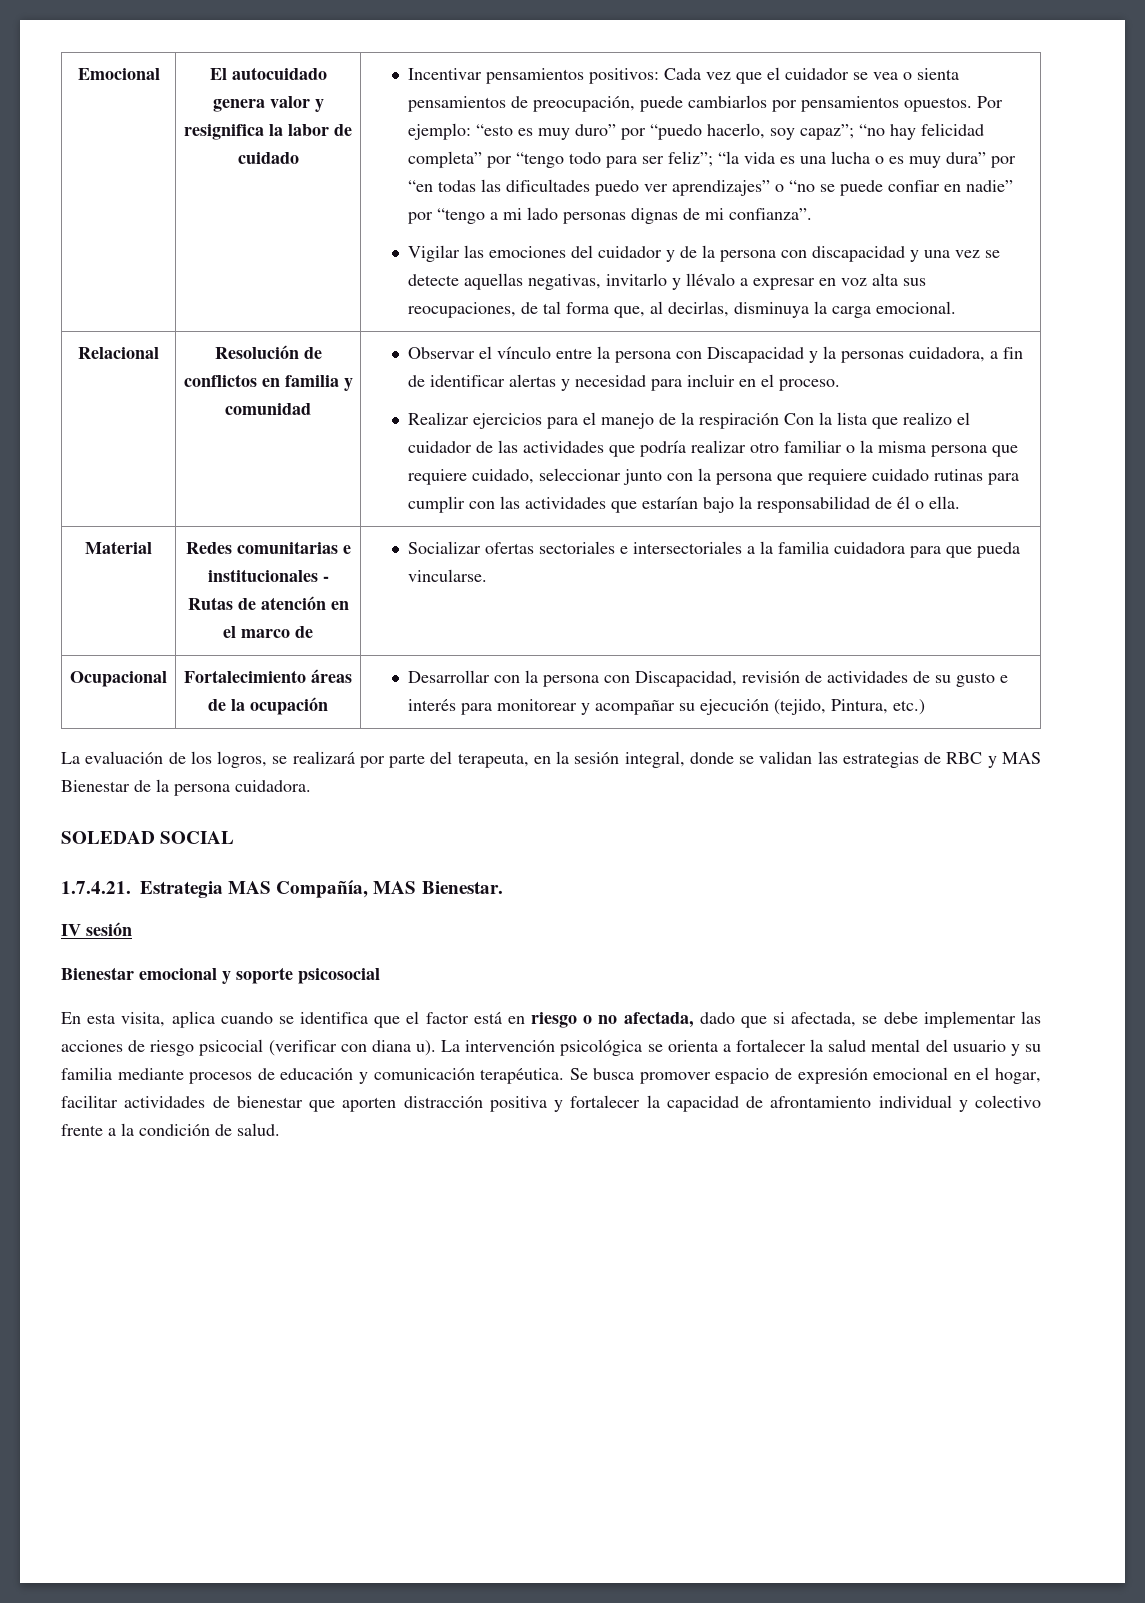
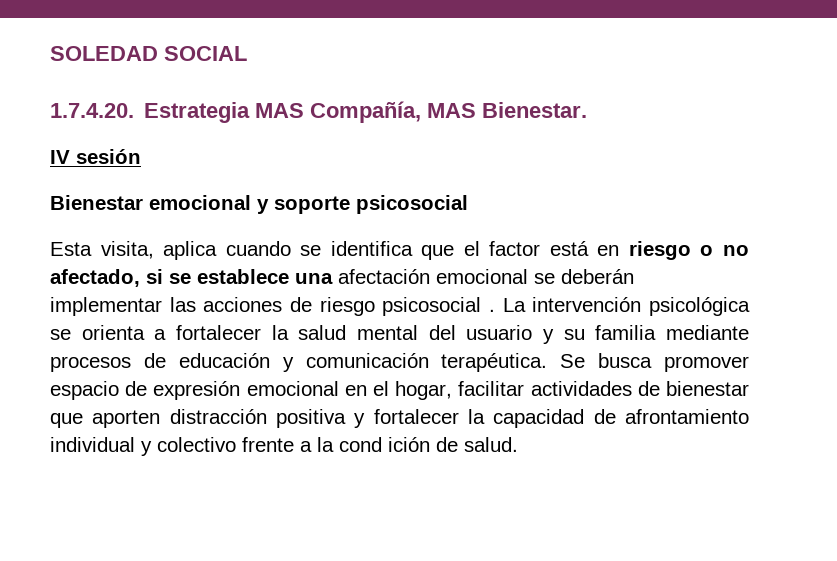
[77,68,160,80] [209,67,327,80] [212,96,324,112] [184,124,352,140] [237,152,299,164] [408,67,960,84] [408,95,1004,112] [408,123,985,140] [408,151,1017,168] [408,179,1014,196] [408,207,813,224] [408,245,1001,262] [408,273,927,290] [408,301,957,318] [78,347,159,359] [214,345,322,359] [183,374,353,391] [225,403,311,415] [408,346,1024,363] [408,374,841,391] [408,412,971,429] [408,440,1019,457] [408,468,1020,485] [408,496,961,513] [85,541,152,554] [185,541,351,554] [207,569,329,582] [187,596,349,610] [223,626,313,638] [408,541,1021,558] [408,569,488,582] [70,671,167,687] [184,669,352,683] [208,697,328,715] [408,670,1009,687] [408,699,926,715] [61,751,1041,768] [61,779,311,796] Emocional | El autocuidado genera valor y resignifica la labor de cuidado | Incentivar pensamientos positivos: Cada vez que el cuidador se vea o sienta pensamientos de preocupación, puede cambiarlos por pensamientos opuestos. Por ejemplo: “esto es muy duro” por “puedo hacerlo, soy capaz”; “no hay felicidad completa” por “tengo todo para ser feliz”; “la vida es una lucha o es muy dura” por “en todas las dificultades puedo ver aprendizajes” o “no se puede confiar en nadie” por “tengo a mi lado personas dignas de mi confianza”. // Vigilar las emociones del cuidador y de la persona con discapacidad y una vez se detecte aquellas negativas, invitarlo y llévalo a expresar en voz alta sus reocupaciones, de tal forma que, al decirlas, disminuya la carga emocional. // Relacional | Resolución de conflictos en familia y comunidad | Observar el vínculo entre la persona con Discapacidad y la personas cuidadora, a fin de identificar alertas y necesidad para incluir en el proceso. // Realizar ejercicios para el manejo de la respiración Con la lista que realizo el cuidador de las actividades que podría realizar otro familiar o la misma persona que requiere cuidado, seleccionar junto con la persona que requiere cuidado rutinas para cumplir con las actividades que estarían bajo la responsabilidad de él o ella. // Material | Redes comunitarias e institucionales - Rutas de atención en el marco de | Socializar ofertas sectoriales e intersectoriales a la familia cuidadora para que pueda vincularse. // Ocupacional | Fortalecimiento áreas de la ocupación | Desarrollar con la persona con Discapacidad, revisión de actividades de su gusto e interés para monitorear y acompañar su ejecución (tejido, Pintura, etc.) // La evaluación de los logros, se realizará por parte del terapeuta, en la sesión integral, donde se validan las estrategias de RBC y MAS Bienestar de la persona cuidadora. // -> (50, 53) none
[61,881,131,894] 1.7.4.21. -> [50,103,134,118] 1.7.4.20.
[61,1012,116,1024] En esta -> [50,242,92,256] Esta
[623,1011,918,1028] afectada, dado que si afectada, se debe -> [50,269,634,287] afectado, si se establece una afectación emocional se deberán
[199,1039,437,1056] psicocial (verificar con diana u). -> [382,297,496,316] psicosocial .
[139,1124,210,1136] condición -> [339,437,430,452] cond ición

